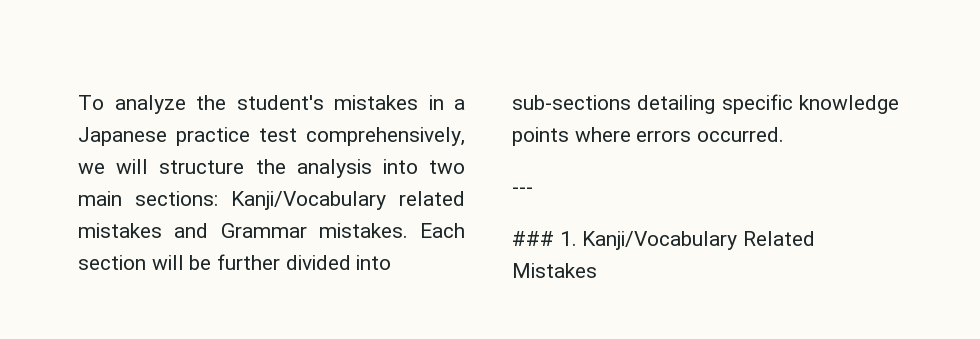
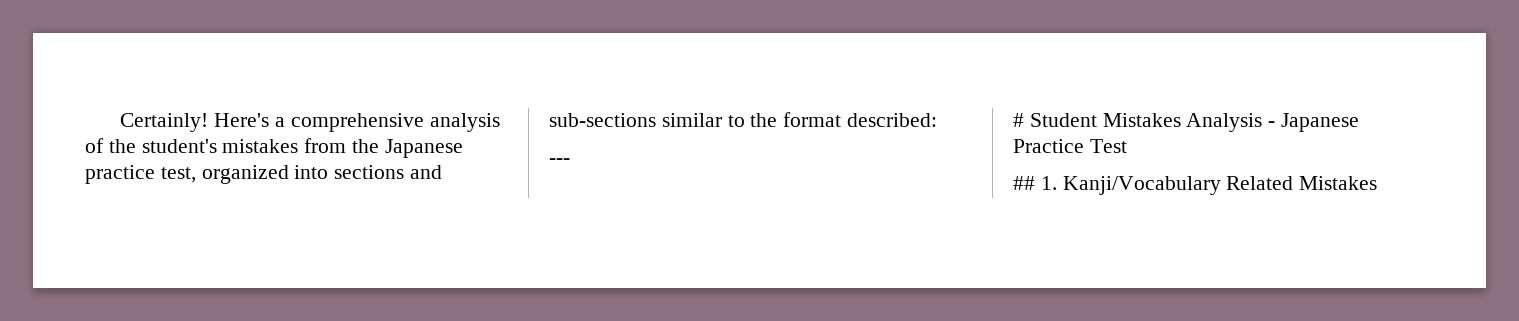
[78,95,465,114] [78,127,465,146] [78,159,465,178] [78,191,465,210] [78,223,465,238] [78,254,392,270] [512,94,899,114] [512,127,785,146] [512,187,533,194] [512,231,554,246] To analyze the student's mistakes in a Japanese practice test comprehensively, we will structure the analysis into two main sections: Kanji/Vocabulary related mistakes and Grammar mistakes. Each section will be further divided into sub-sections detailing specific knowledge points where errors occurred. // --- // ### -> [120,113,500,132] [85,138,463,158] [85,165,443,184] [549,112,938,127] [549,158,570,164] [1013,113,1360,132] [1013,139,1127,153] [1013,176,1035,190] Certainly! Here's a comprehensive analysis of the student's mistakes from the Japanese practice test, organized into sections and sub-sections similar to the format described: // --- // # Student Mistakes Analysis - Japanese Practice Test // ##

